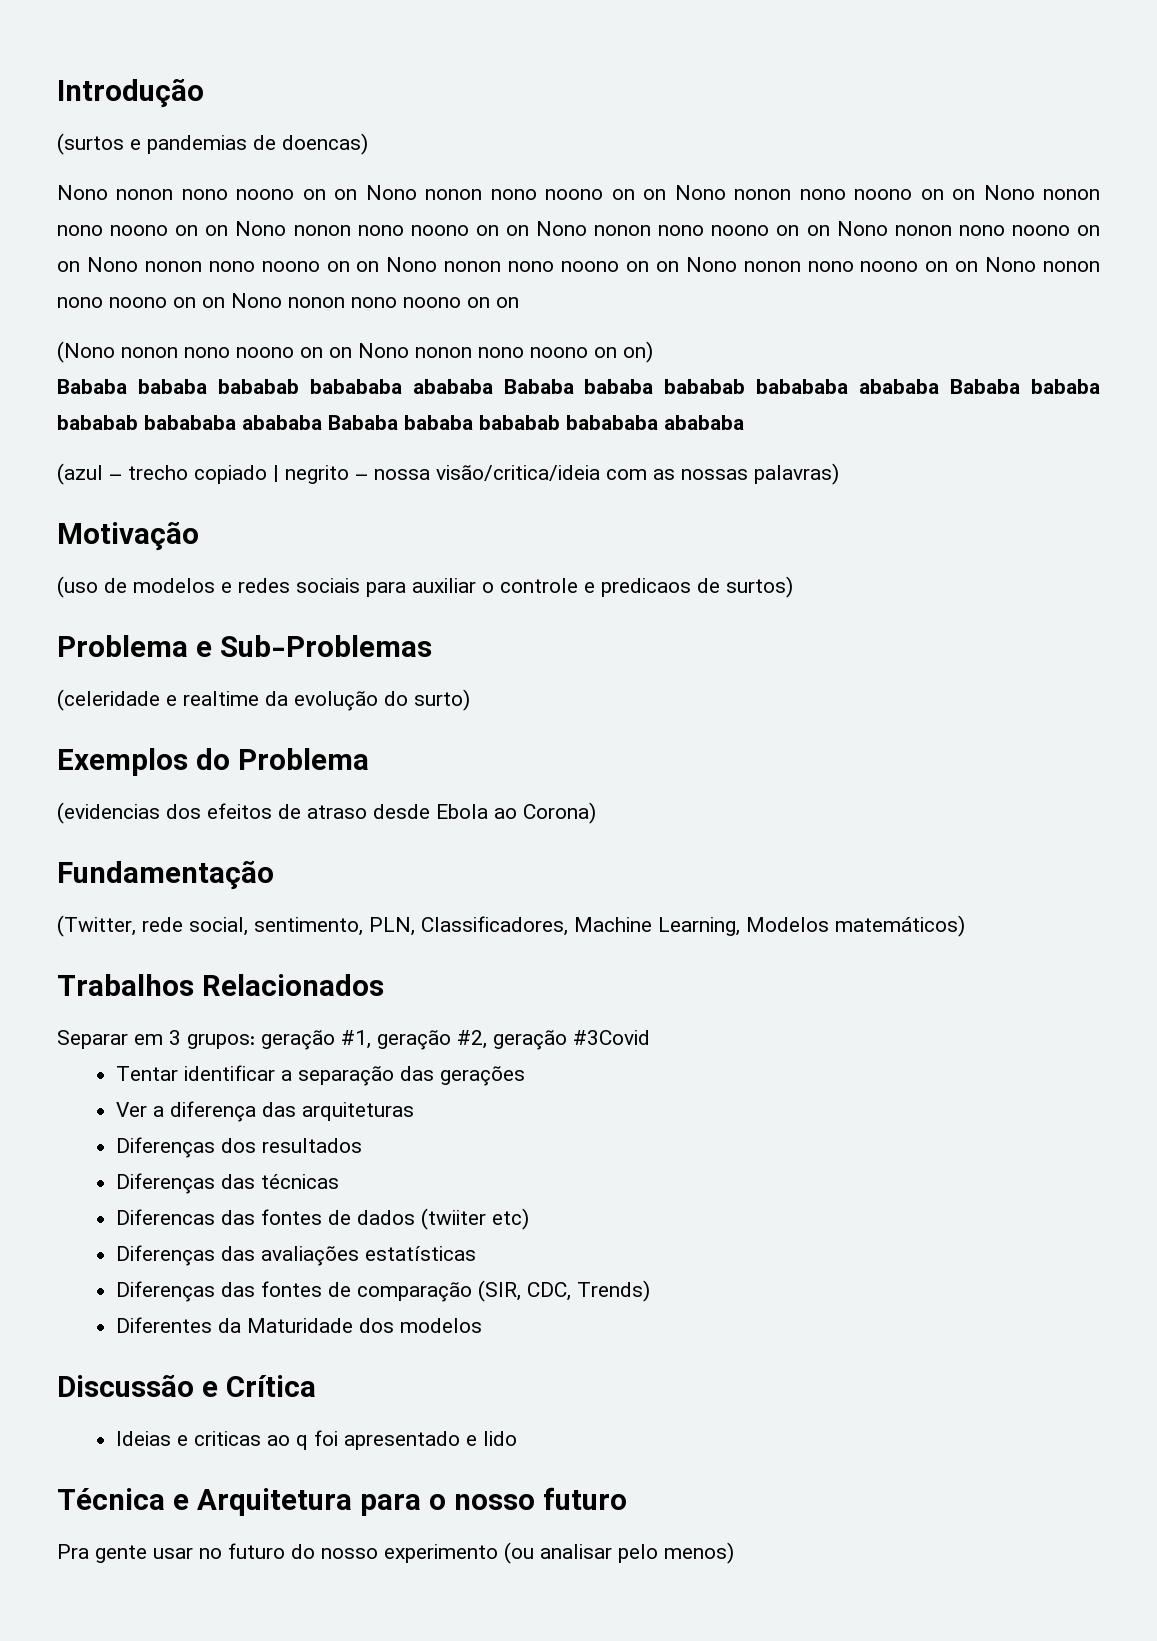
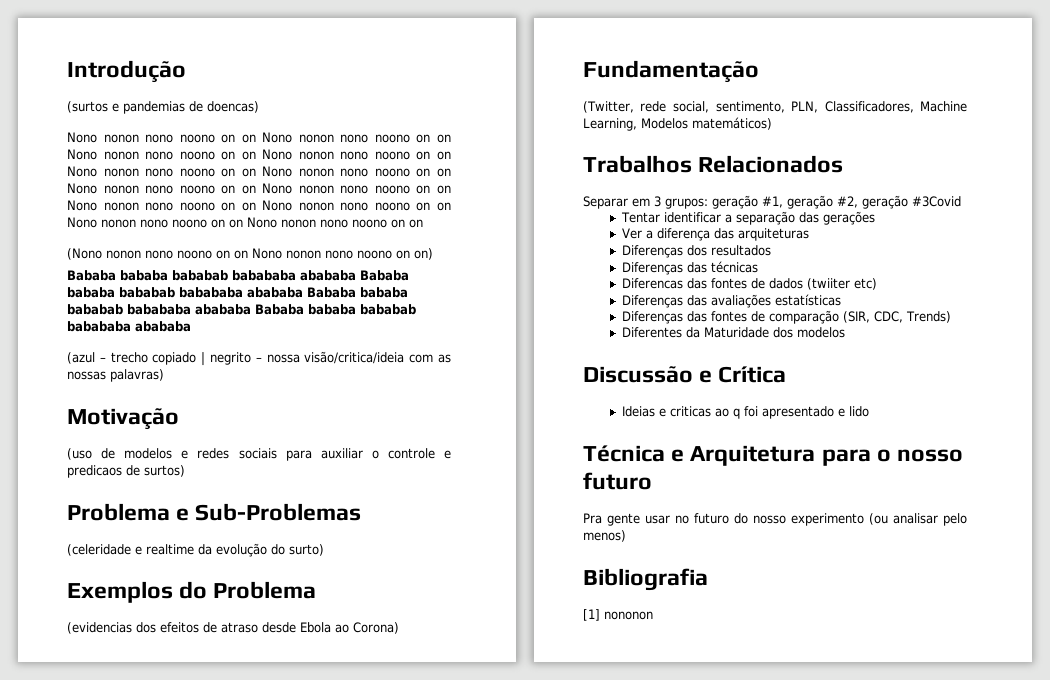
(734, 1553) none -> [583,568,708,591] [583,609,653,621] // Bibliografia // [1] nononon

